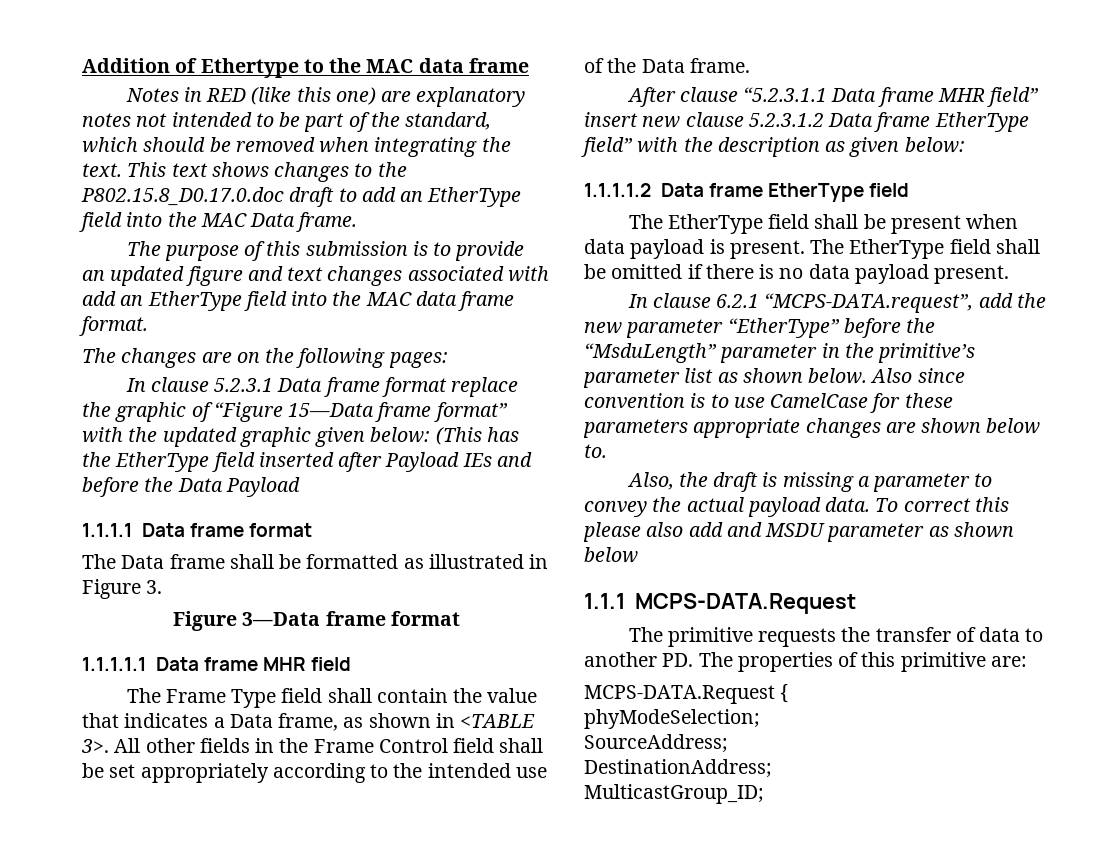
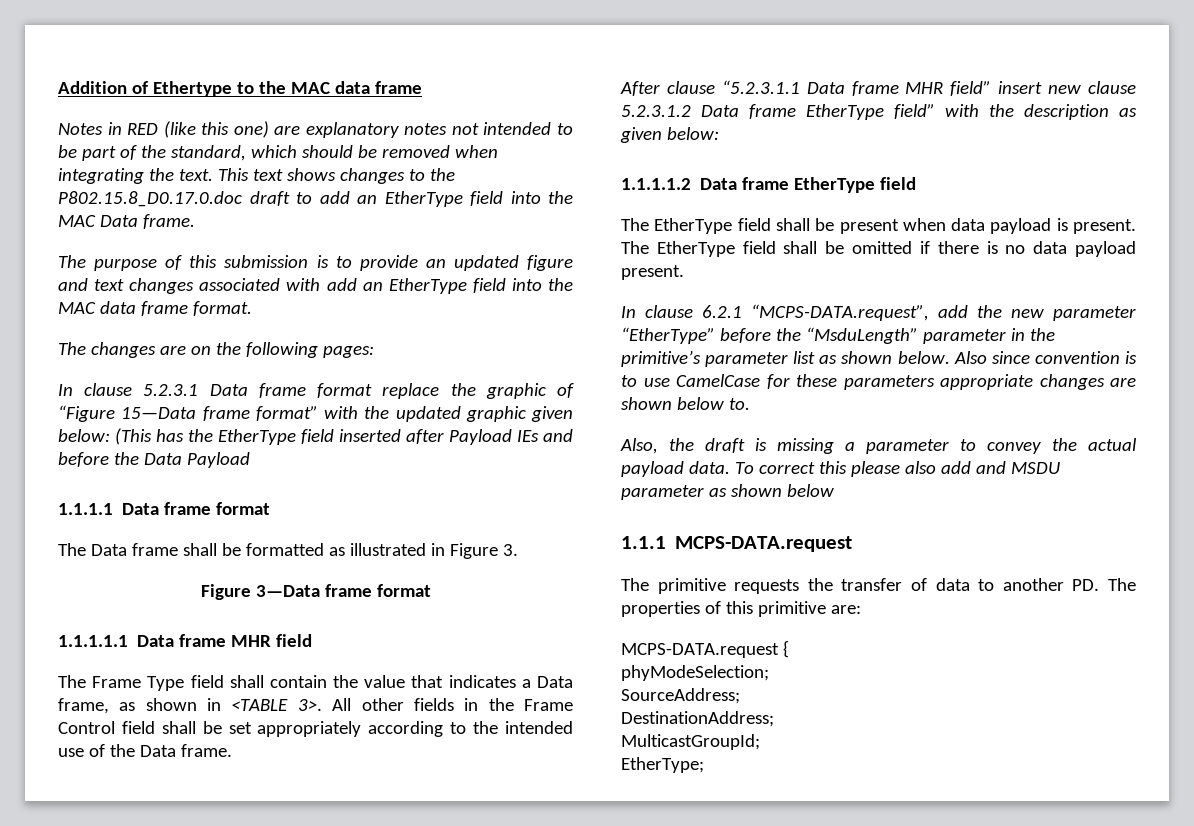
[634,593,856,614] MCPS-DATA.Request -> [675,536,853,552] MCPS-DATA.request
[584,685,775,704] MCPS-DATA.Request -> [621,643,779,658] MCPS-DATA.request
[584,784,764,804] MulticastGroup_ID; -> [621,734,760,750] [621,757,704,773] MulticastGroupId; // EtherType;

